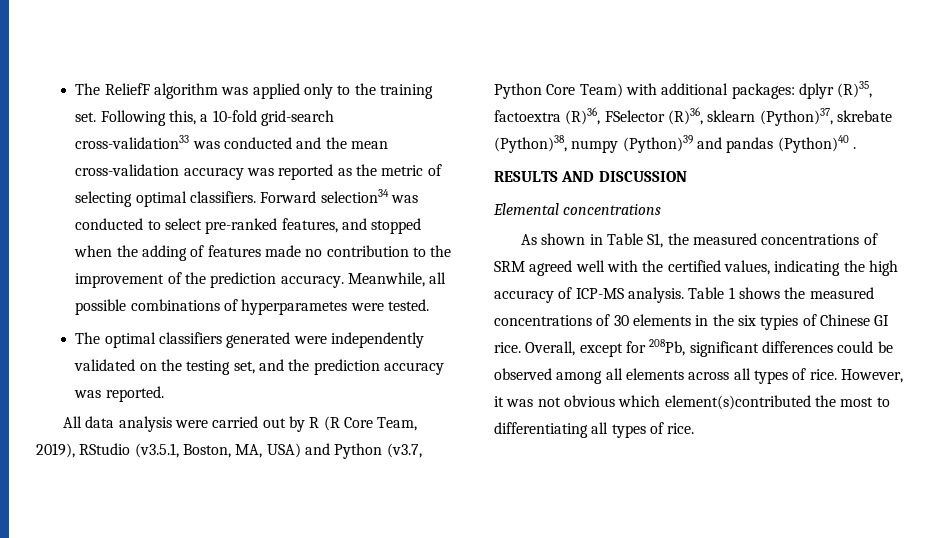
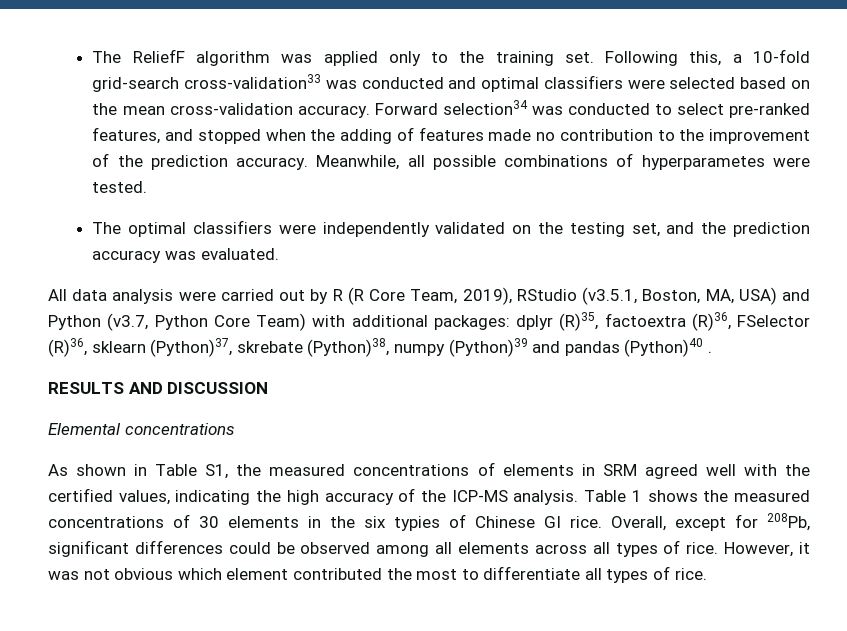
[325,137,388,149] [75,164,442,180] [75,191,256,207] the mean cross-validation accuracy was reported as the metric of selecting optimal classifiers. -> [481,75,810,92] [92,103,370,118] optimal classifiers were selected based on the mean cross-validation accuracy.
[226,332,291,348] generated -> (273, 227) none
[105,386,164,402] reported. -> [200,248,279,260] evaluated.
(878, 239) none -> [502,464,595,476] elements in
(573, 293) none -> [421,490,447,502] the
[664,395,811,410] element(s)contributed -> [226,568,382,580] element contributed
[494,422,588,438] differentiating -> [483,566,581,580] differentiate

